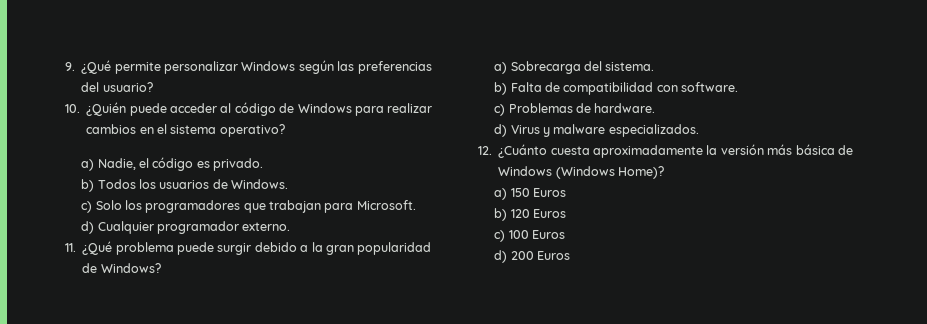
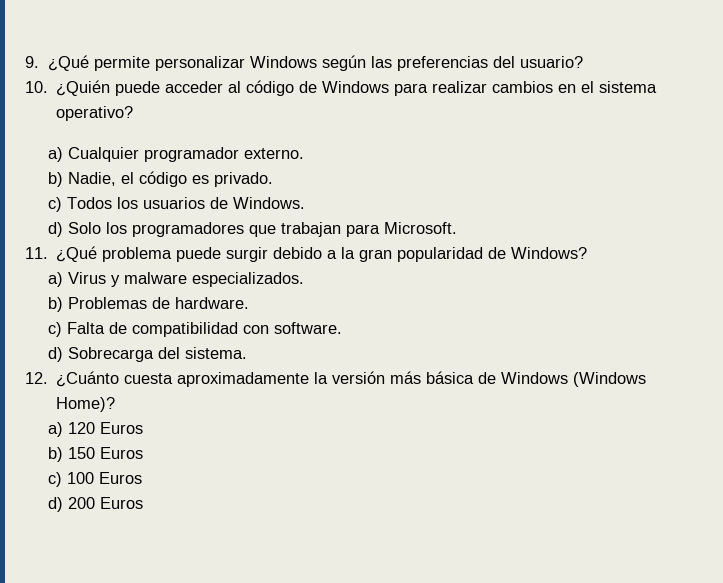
(95, 165) none -> [68,147,305,162] [48,172,64,187] Cualquier programador externo. // b)
[81,179,95,192] b) -> [48,197,63,212] c)
[81,201,93,213] c) -> [48,222,64,237] d)
[81,221,291,234] // d) Cualquier programador externo. -> (458, 228) none
[510,61,655,74] [494,82,508,95] Sobrecarga del sistema. // b) -> [68,272,305,287] [48,297,250,312] [48,322,63,337] Virus y malware especializados. // b) Problemas de hardware. // c)
[494,103,656,116] [494,124,699,137] c) Problemas de hardware. // d) Virus y malware especializados. -> [48,347,248,362] d) Sobrecarga del sistema.
[510,188,530,197] 150 -> [68,422,96,434] 120
[510,209,530,218] 120 -> [68,447,96,459] 150

